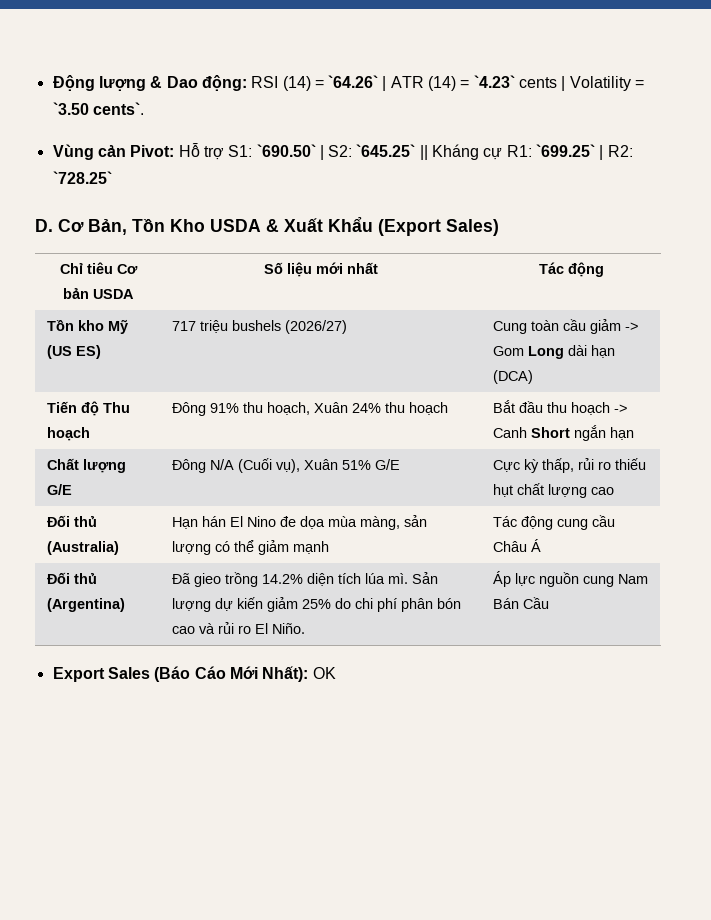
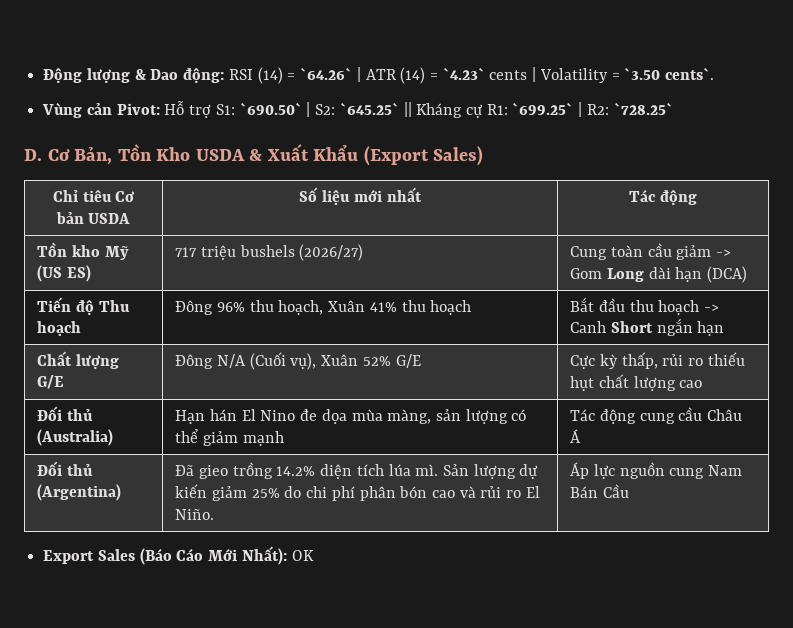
[210,403,240,413] 91% -> [216,302,245,312] 96%
[352,403,382,413] 24% -> [369,302,397,312] 41%
[342,460,372,470] 51% -> [362,356,391,366] 52%

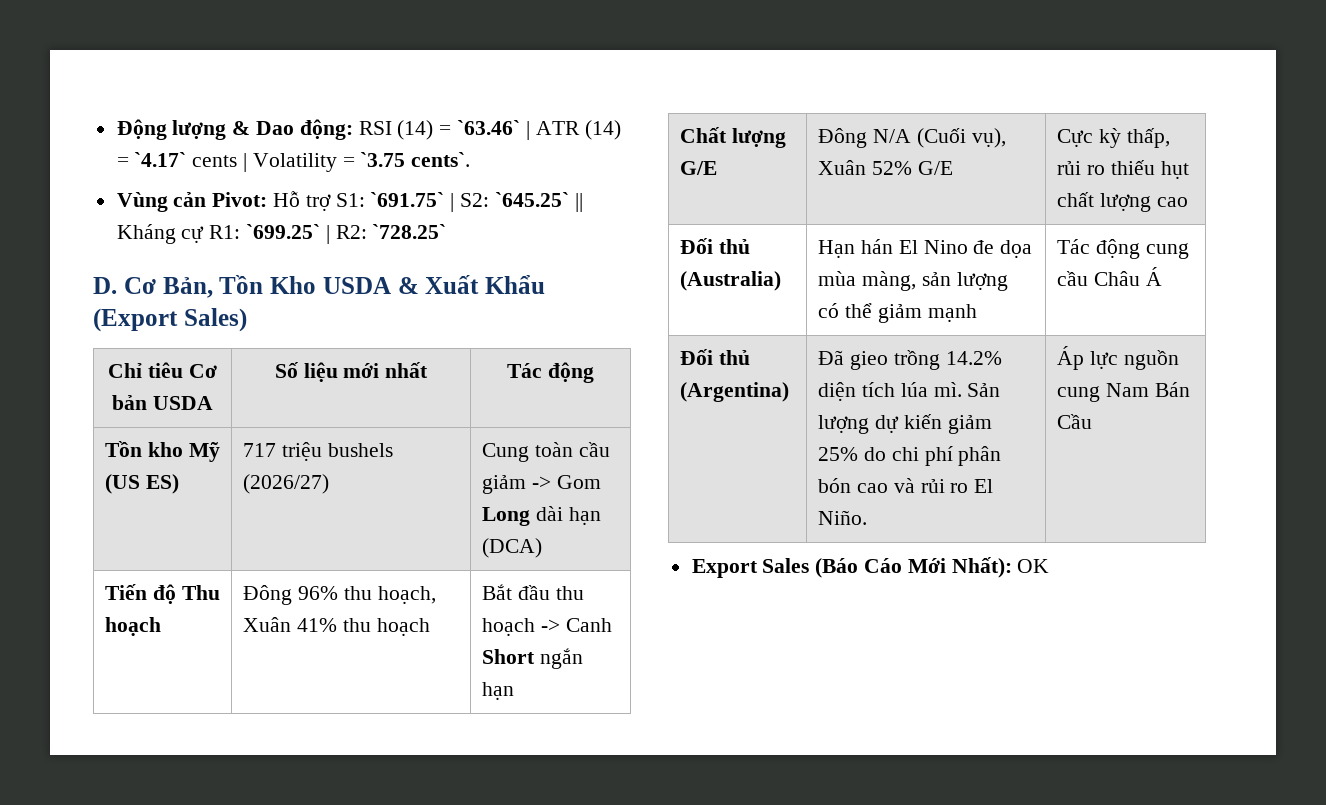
[300,67,353,80] `64.26` -> [457,120,521,135] `63.46`
[442,67,485,80] `4.23` -> [134,152,187,167] `4.17`
[624,67,661,80] `3.50 -> [360,152,406,167] `3.75
[239,102,302,115] `690.50` -> [370,192,445,207] `691.75`

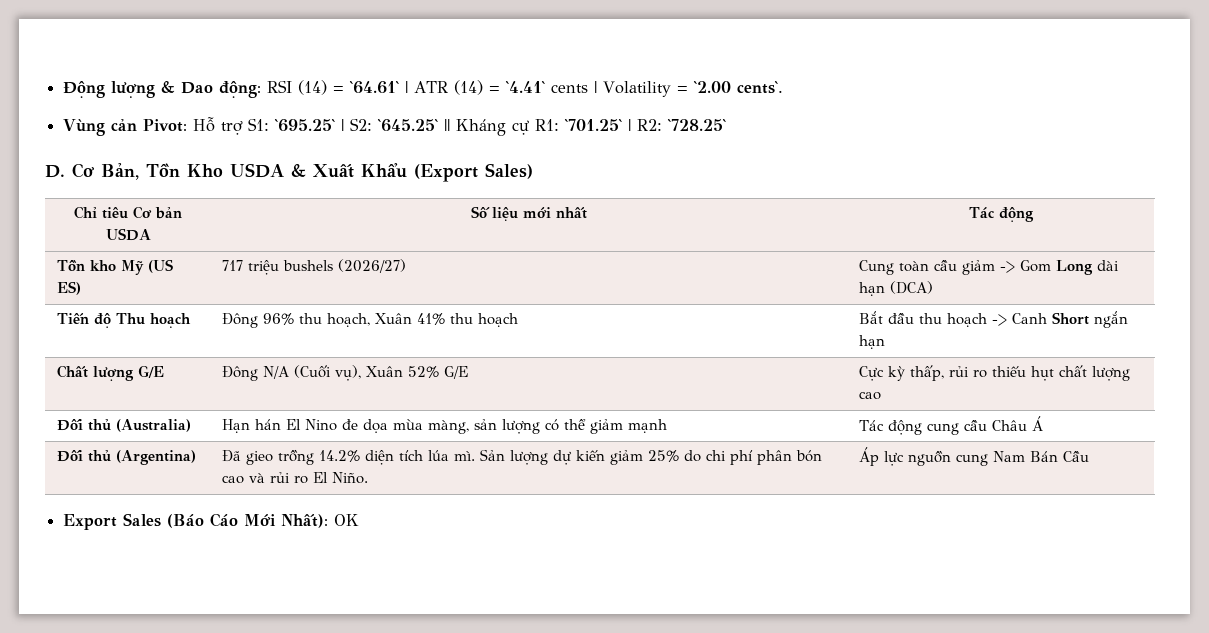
[457,120,521,135] `63.46` -> [349,81,400,94] `64.61`
[134,152,187,167] `4.17` -> [505,81,546,93] `4.41`
[360,152,406,167] `3.75 -> [693,81,732,93] `2.00
[370,192,445,207] `691.75` -> [274,119,336,132] `695.25`
[246,224,321,239] `699.25` -> [564,119,623,131] `701.25`

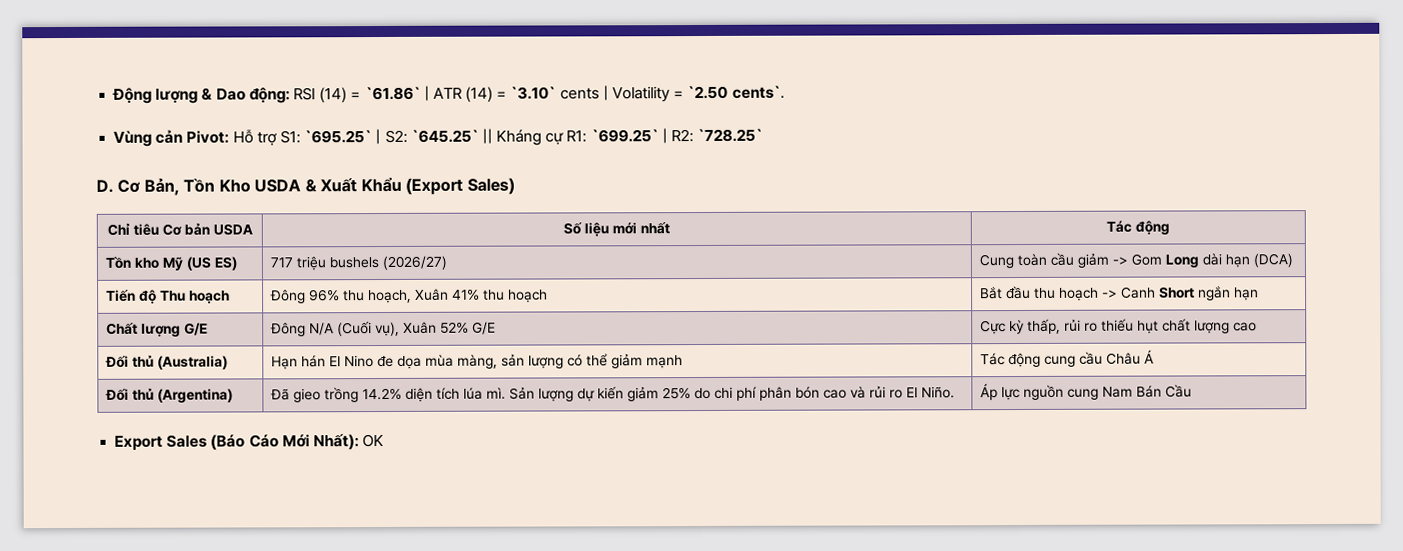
[349,81,400,94] `64.61` -> [364,86,421,101] `61.86`
[505,81,546,93] `4.41` -> [510,86,557,100] `3.10`
[693,81,732,93] `2.00 -> [687,85,729,100] `2.50
[564,119,623,131] `701.25` -> [590,129,659,143] `699.25`

